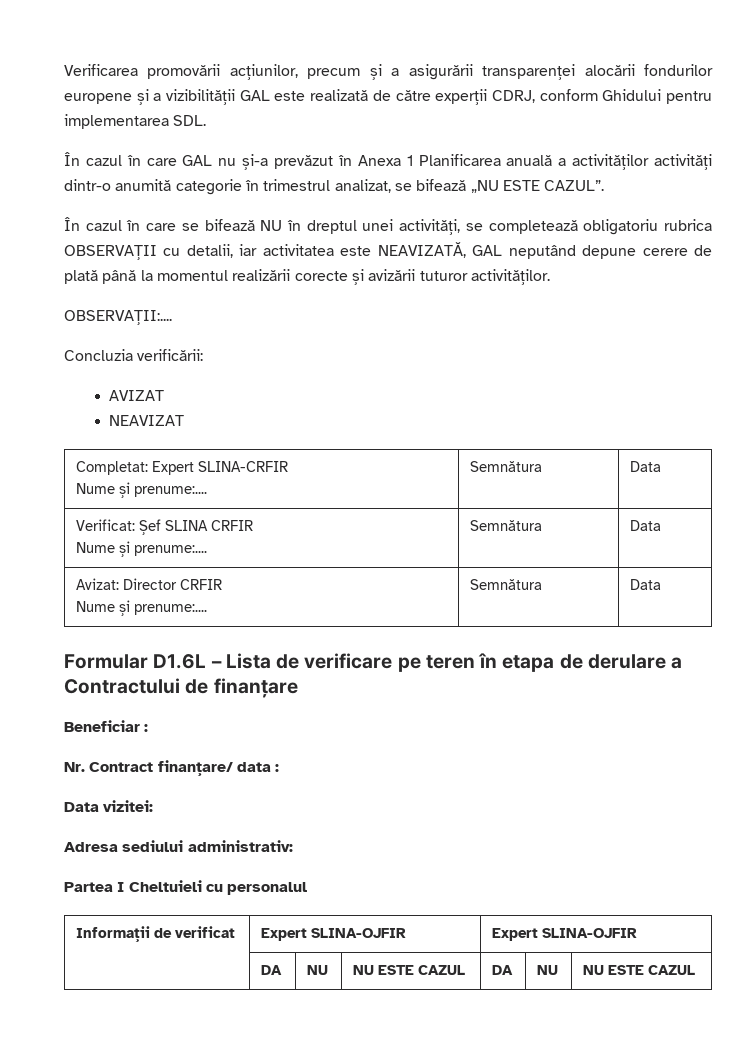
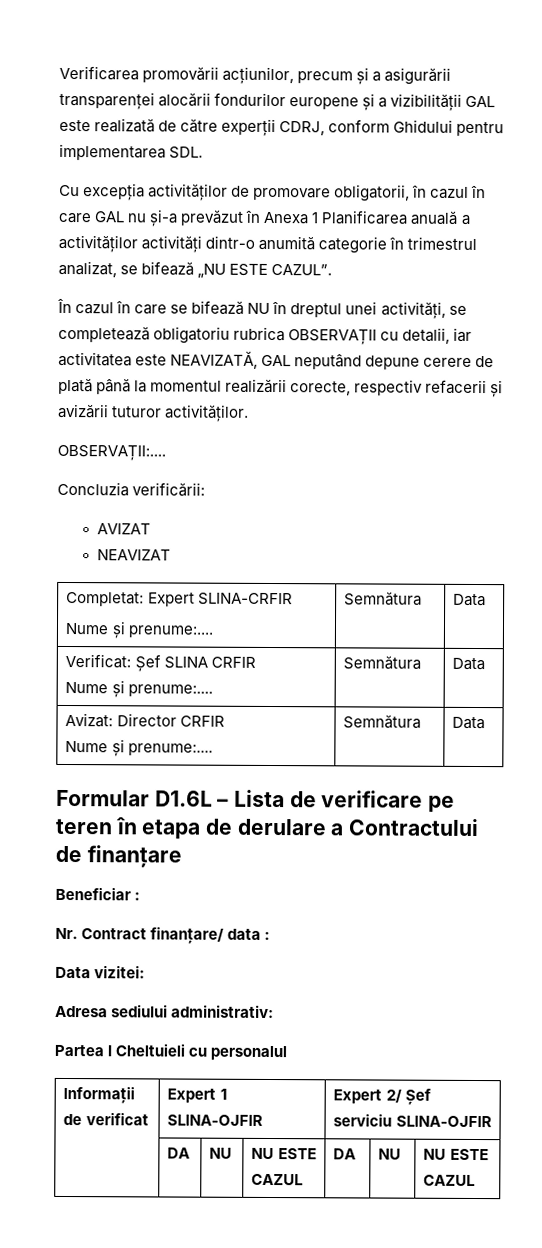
[64,152,80,166] În -> [59,183,428,202] Cu excepția activităților de promovare obligatorii, în
[294,271,348,281] corecte -> [290,379,488,396] corecte, respectiv refacerii
(308, 934) none -> [219,1088,227,1100] 1
(539, 934) none -> [385,1088,431,1105] [333,1113,393,1127] 2/ Șef serviciu

